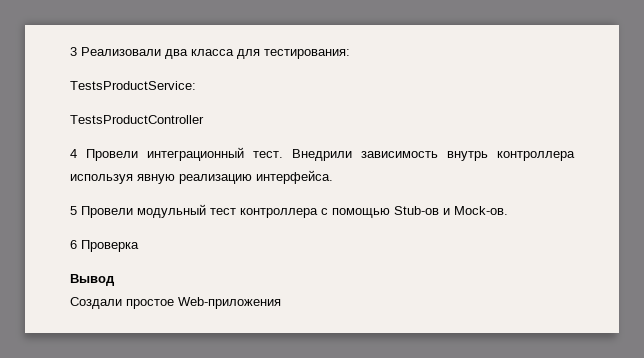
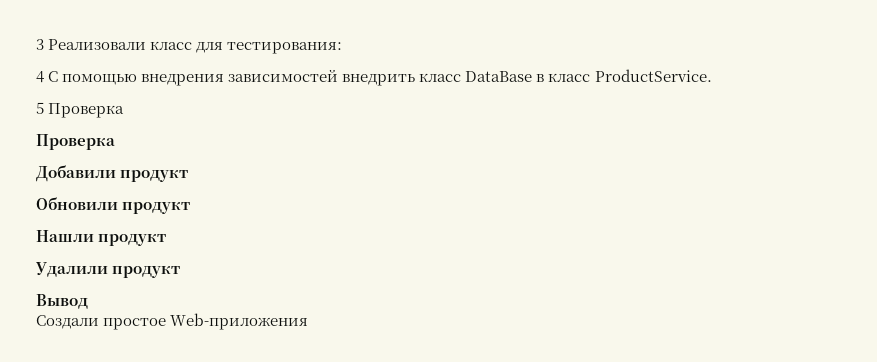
[165,49,234,59] два класса -> [150,41,193,50] класс
[70,81,196,90] [70,115,204,124] // TestsProductService: // TestsProductController -> (343, 48) none
[86,147,575,161] [70,170,333,184] [70,204,508,218] [70,240,139,252] Провели интеграционный тест. Внедрили зависимость внутрь контроллера используя явную реализацию интерфейса. // 5 Провели модульный тест контроллера с помощью Stub-ов и Mock-ов. // 6 Проверка -> [48,69,712,86] [36,102,125,118] [36,134,115,150] [36,165,189,182] [36,197,191,214] [36,230,167,246] [36,262,181,278] С помощью внедрения зависимостей внедрить класс DataBase в класс ProductService. // 5 Проверка // Проверка // Добавили продукт // Обновили продукт // Нашли продукт // Удалили продукт

